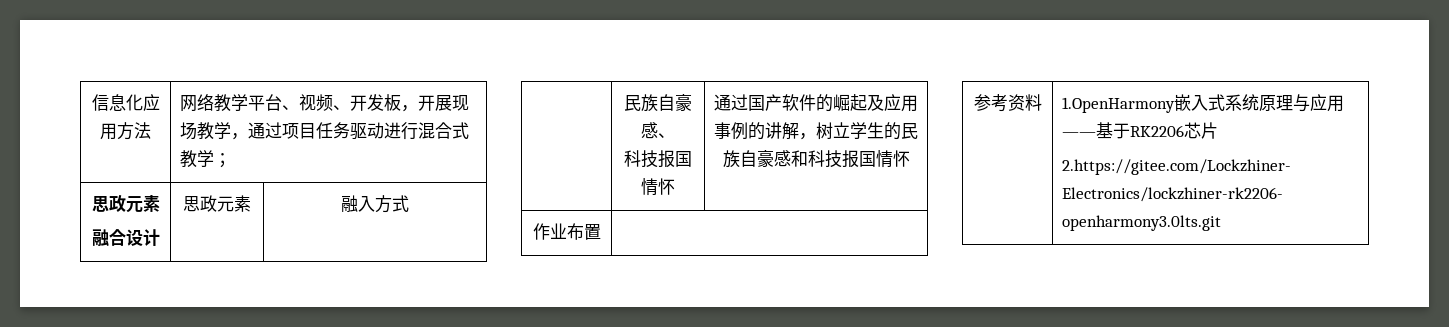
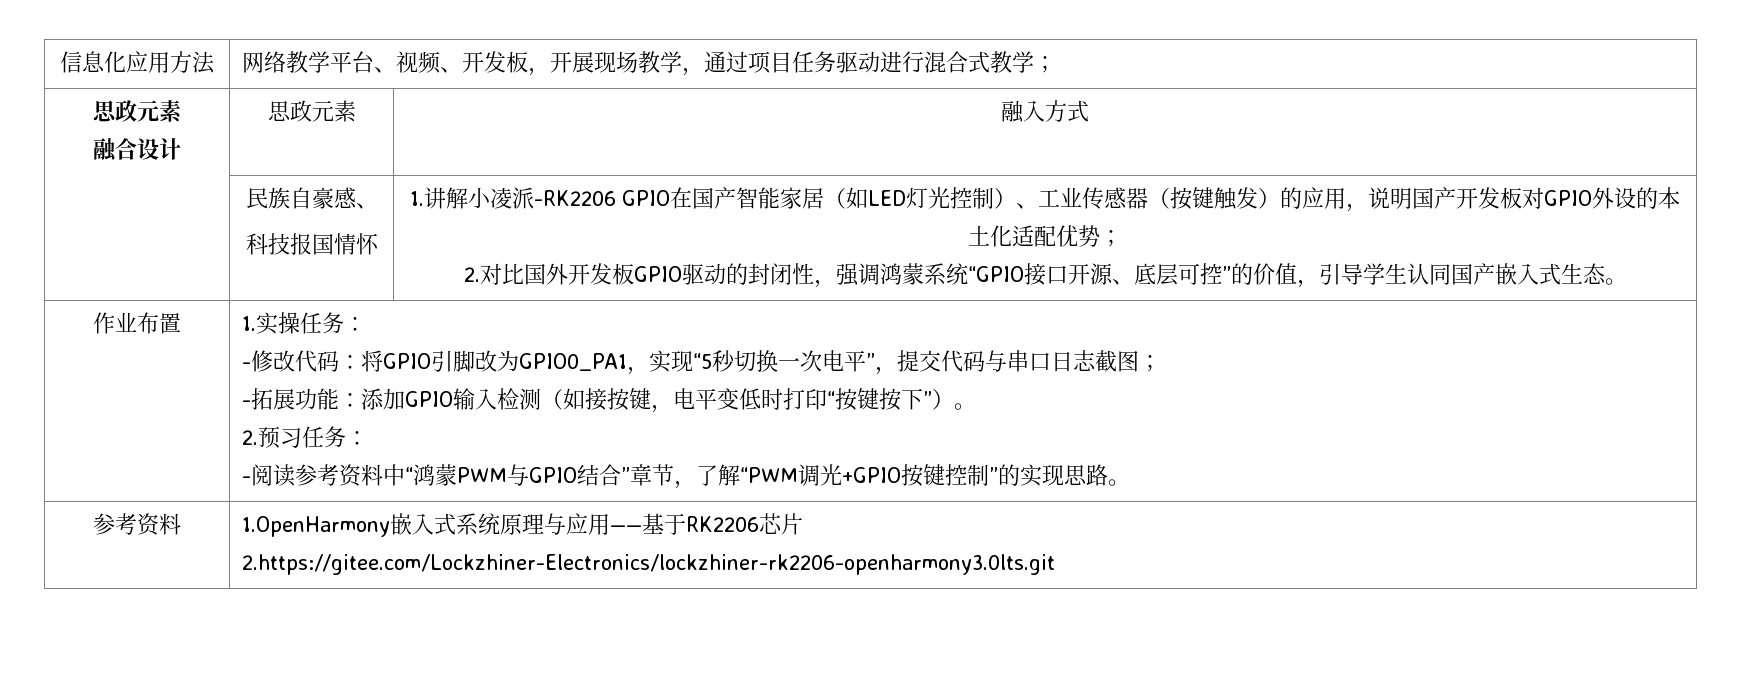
[714,94,918,112] [714,122,918,140] [722,150,910,168] [532,223,601,240] 通过国产软件的崛起及应用事例的讲解，树立学生的民族自豪感和科技报国情怀 // 作业布置 | -> [410,187,1680,212] [968,225,1122,247] [463,263,1627,288] [93,312,181,334] [241,312,366,335] [241,350,1162,375] [241,388,976,413] [241,426,368,449] [241,464,1130,489] 1.讲解小凌派-RK2206 GPIO在国产智能家居（如LED灯光控制）、工业传感器（按键触发）的应用，说明国产开发板对GPIO外设的本土化适配优势； // 2.对比国外开发板GPIO驱动的封闭性，强调鸿蒙系统“GPIO接口开源、底层可控”的价值，引导学生认同国产嵌入式生态。 // 作业布置 | 1.实操任务： // -修改代码：将GPIO引脚改为GPIO0_PA1，实现“5秒切换一次电平”，提交代码与串口日志截图； // -拓展功能：添加GPIO输入检测（如接按键，电平变低时打印“按键按下”）。 // 2.预习任务： // -阅读参考资料中“鸿蒙PWM与GPIO结合”章节，了解“PWM调光+GPIO按键控制”的实现思路。

